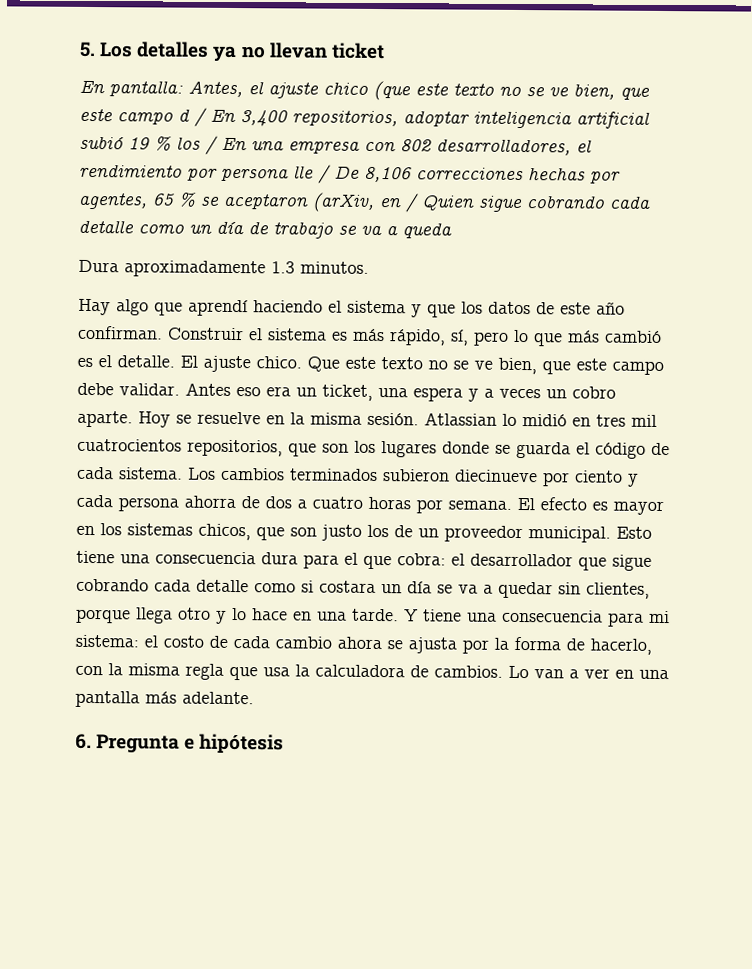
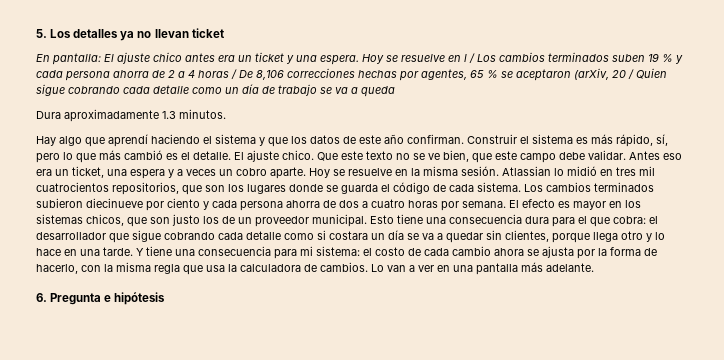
[188,80,650,101] [79,107,650,129] [79,135,592,156] [79,164,314,182] Antes, el ajuste chico (que este texto no se ve bien, que este campo d / En 3,400 repositorios, adoptar inteligencia artificial subió 19 % los / En una empresa con 802 desarrolladores, el rendimiento por persona lle -> [104,52,683,65] [36,70,229,81] El ajuste chico antes era un ticket y una espera. Hoy se resuelve en l / Los cambios terminados suben 19 % y cada persona ahorra de 2 a 4 horas
[379,198,401,208] en -> [612,70,626,78] 20

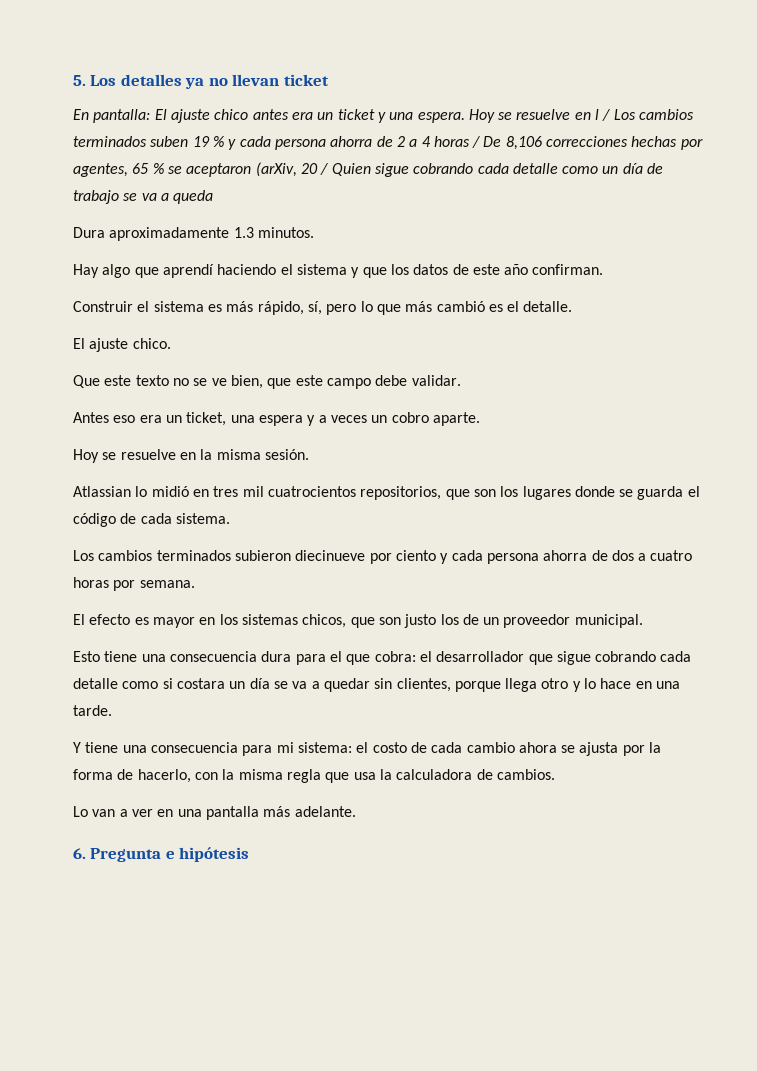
(464, 139) none -> (604, 269) //
(231, 155) none -> (573, 306) //
(314, 155) none -> (171, 343) //
(626, 155) none -> (461, 380) //
(306, 173) none -> (480, 419) //
(499, 171) none -> (309, 454) //
(521, 187) none -> (230, 518) //
(506, 204) none -> (195, 584) //
(367, 220) none -> (643, 621) //
(133, 251) none -> (112, 710) //
(368, 267) none -> (555, 774) //

